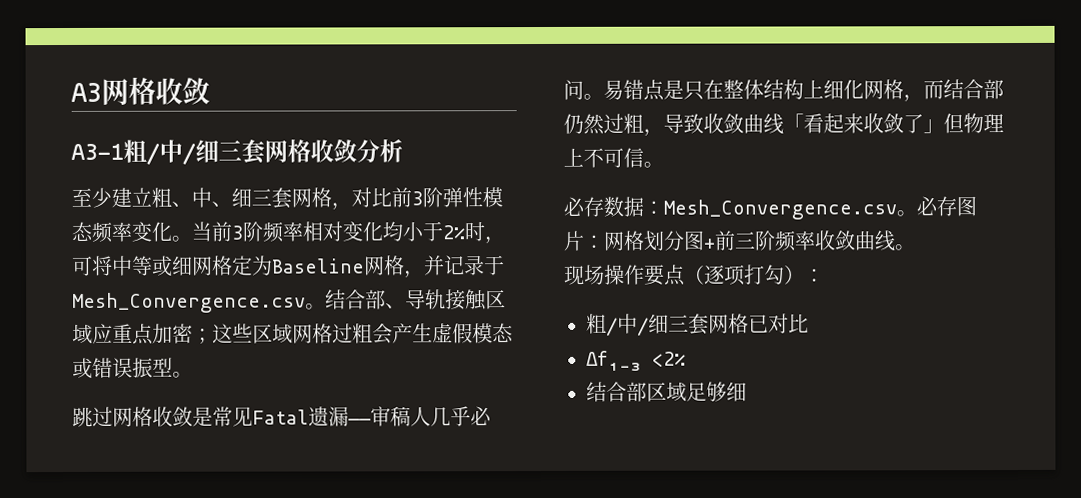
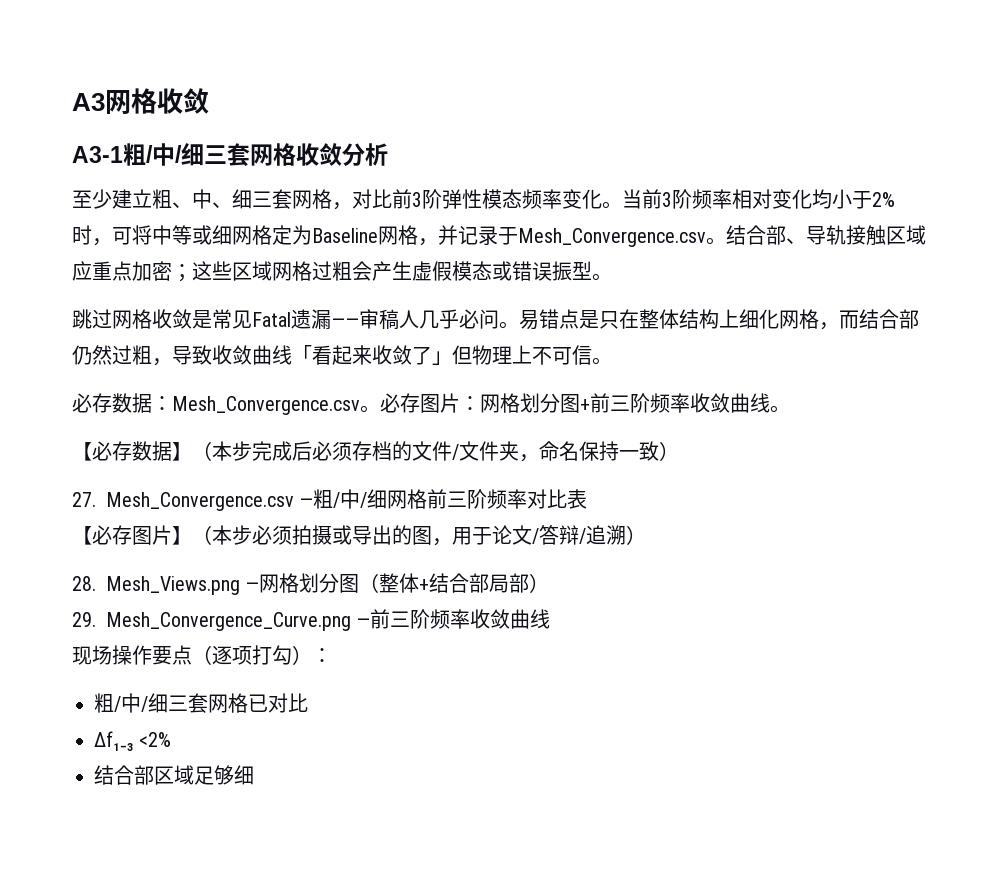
(916, 247) none -> [72,441,679,462] [72,489,588,511] [72,525,646,546] [72,573,550,595] [72,609,551,631] // 【必存数据】（本步完成后必须存档的文件/文件夹，命名保持一致） // 27. Mesh_Convergence.csv —粗/中/细网格前三阶频率对比表 // 【必存图片】（本步必须拍摄或导出的图，用于论文/答辩/追溯） // 28. Mesh_Views.png —网格划分图（整体+结合部局部） // 29. Mesh_Convergence_Curve.png —前三阶频率收敛曲线

